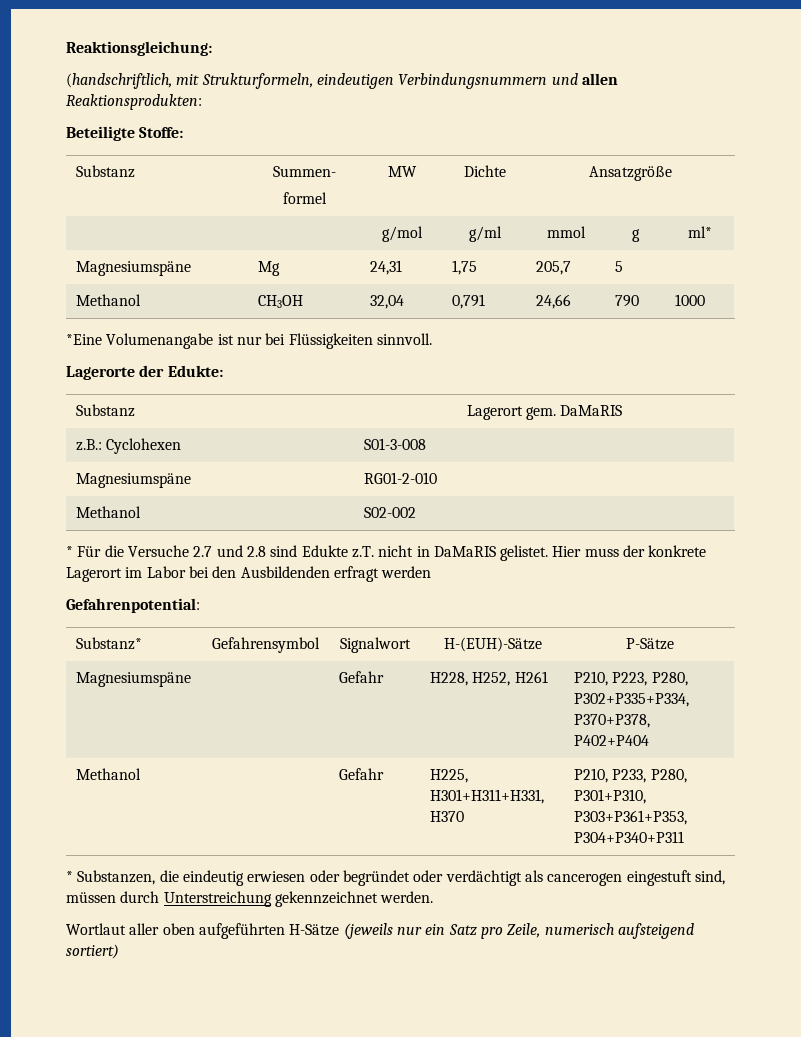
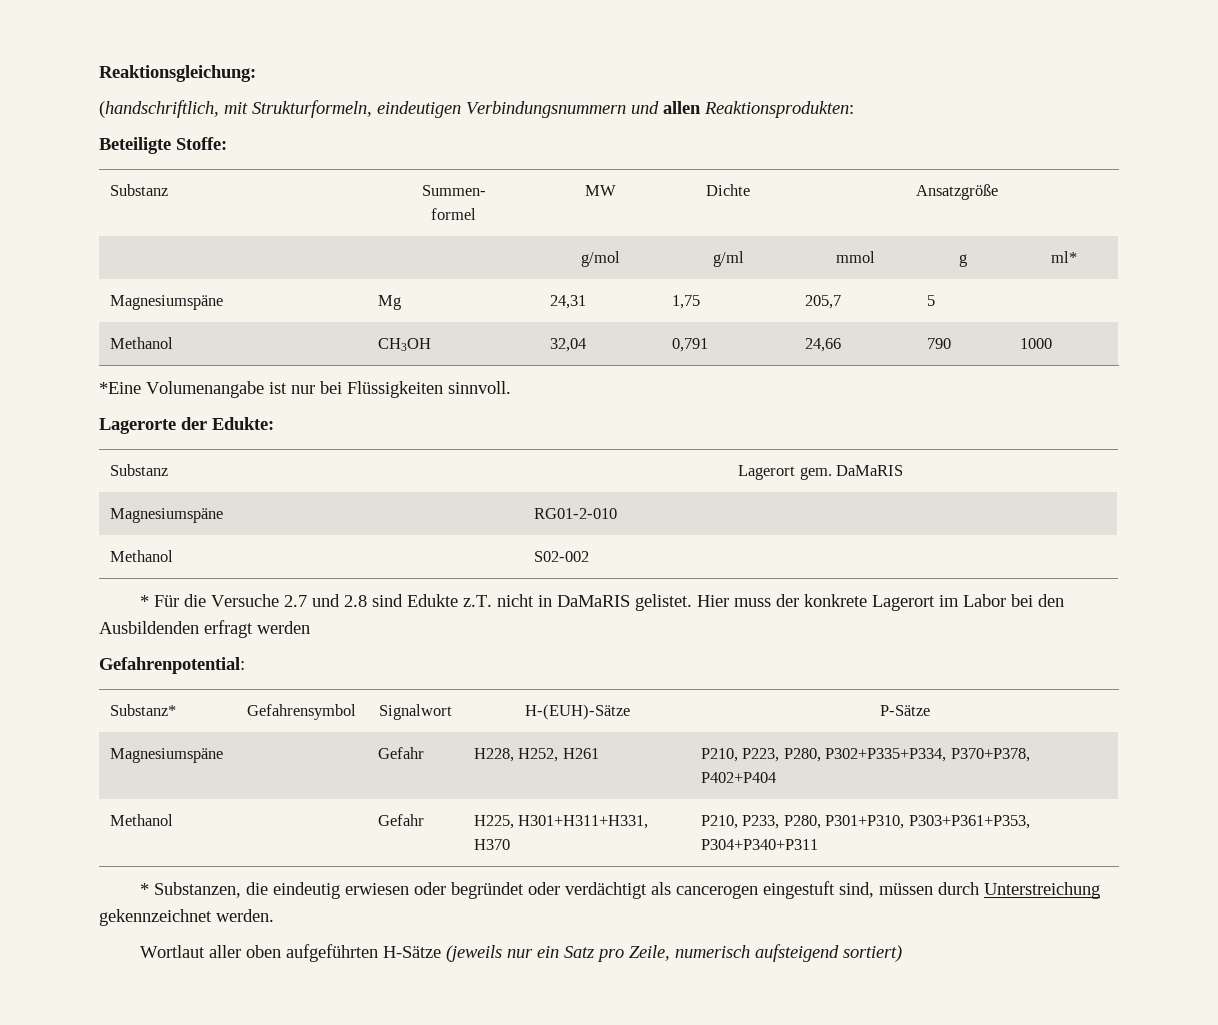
[75,438,182,454] [363,438,426,450] // z.B.: Cyclohexen | S01-3-008 -> (903, 470) none

